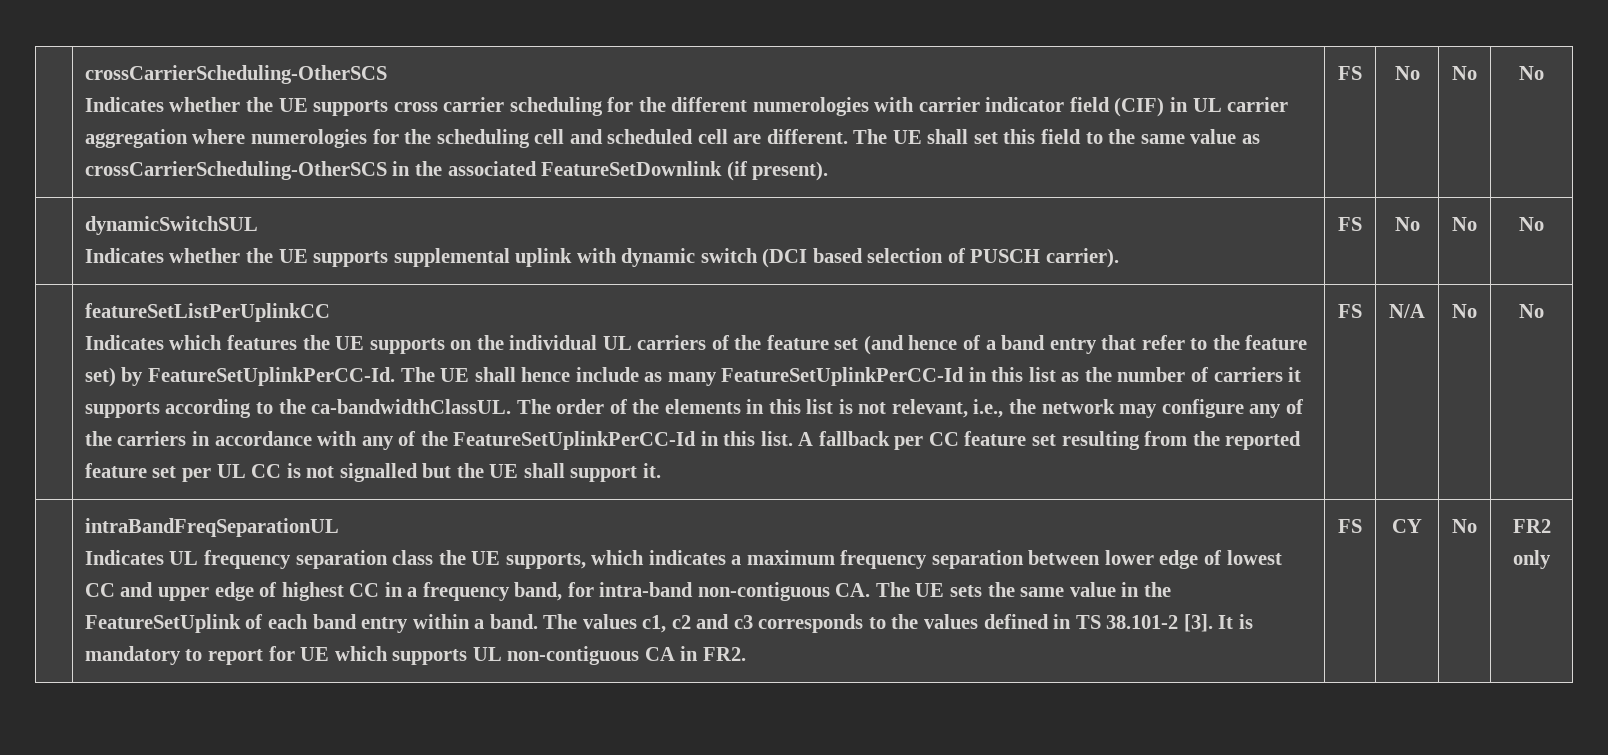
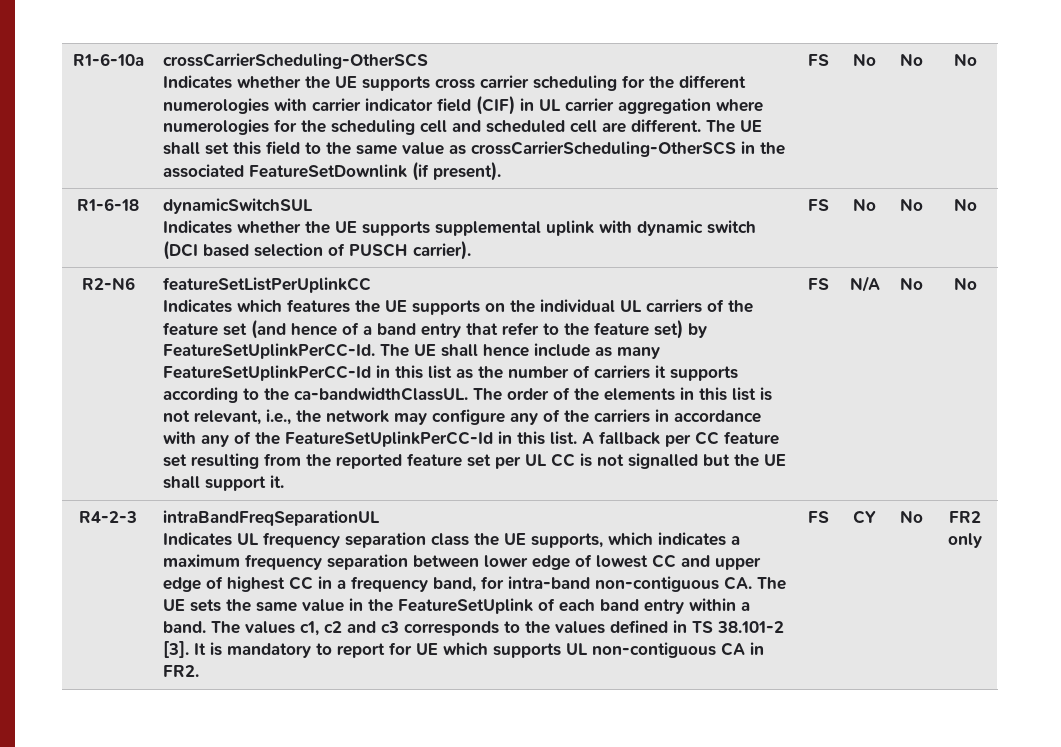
(84, 74) none -> [72,53,144,66] R1-6-10a
(1544, 73) none -> [77,198,139,211] R1-6-18
(1544, 224) none -> [81,277,135,290] R2-N6
(1544, 311) none -> [79,511,137,523] R4-2-3

